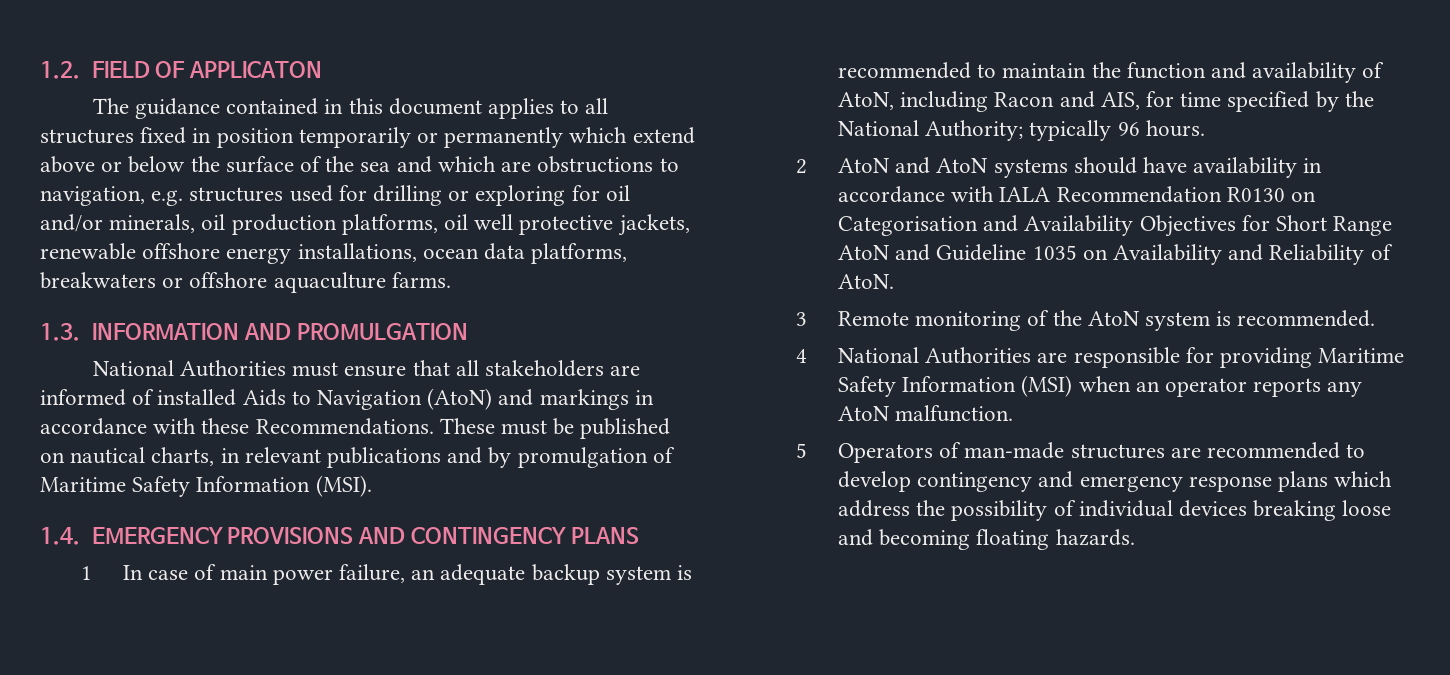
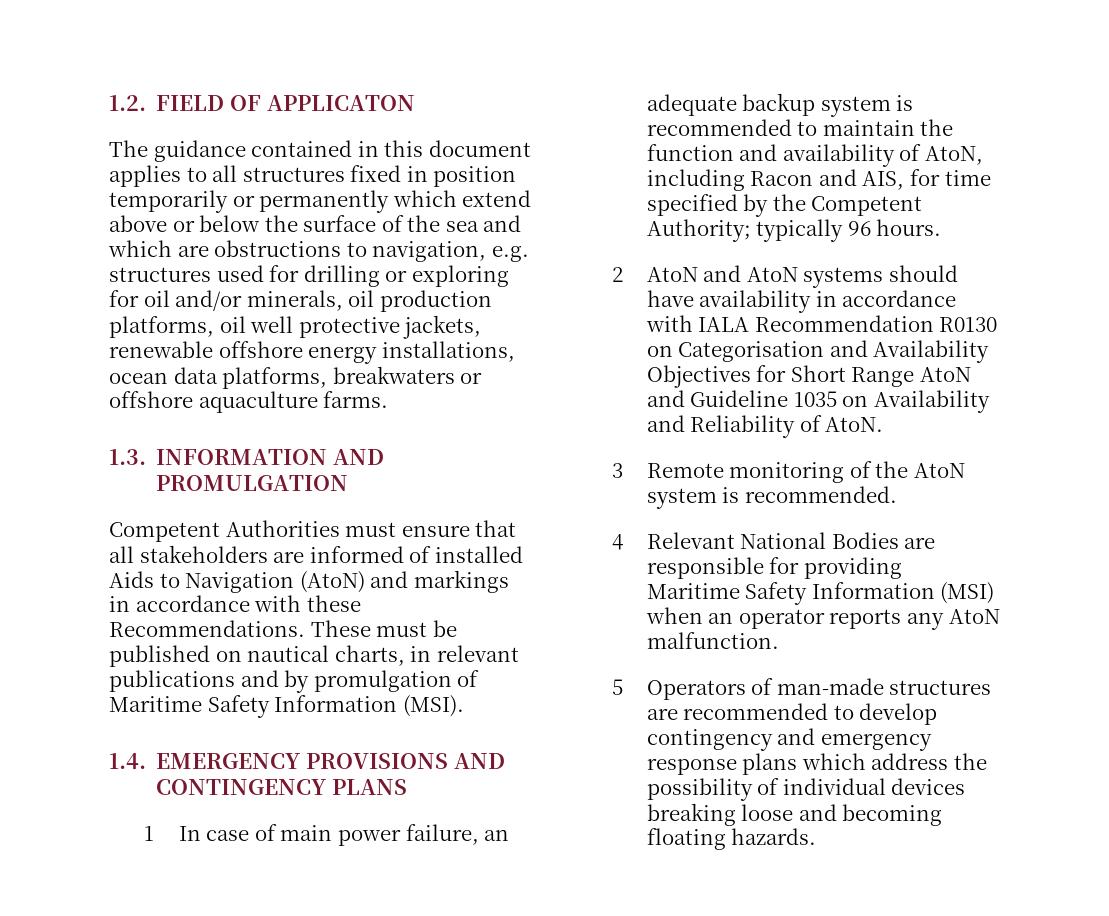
[92,360,174,376] National -> [109,522,220,542] Competent
[837,120,919,136] National -> [811,196,923,216] Competent
[837,347,1032,364] National Authorities -> [646,532,899,549] Relevant National Bodies

